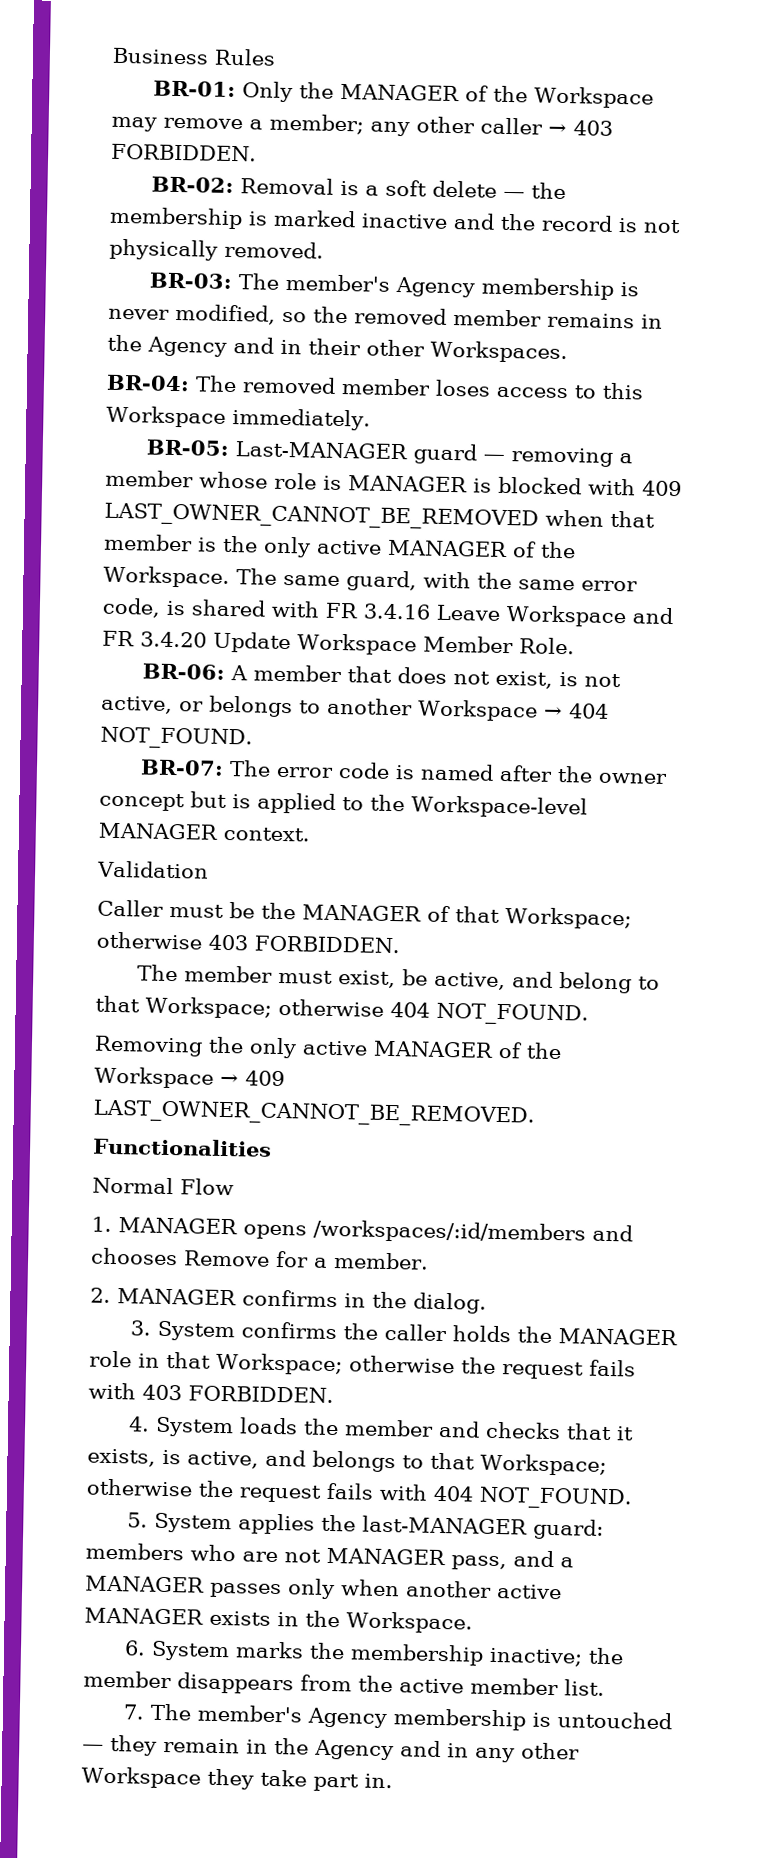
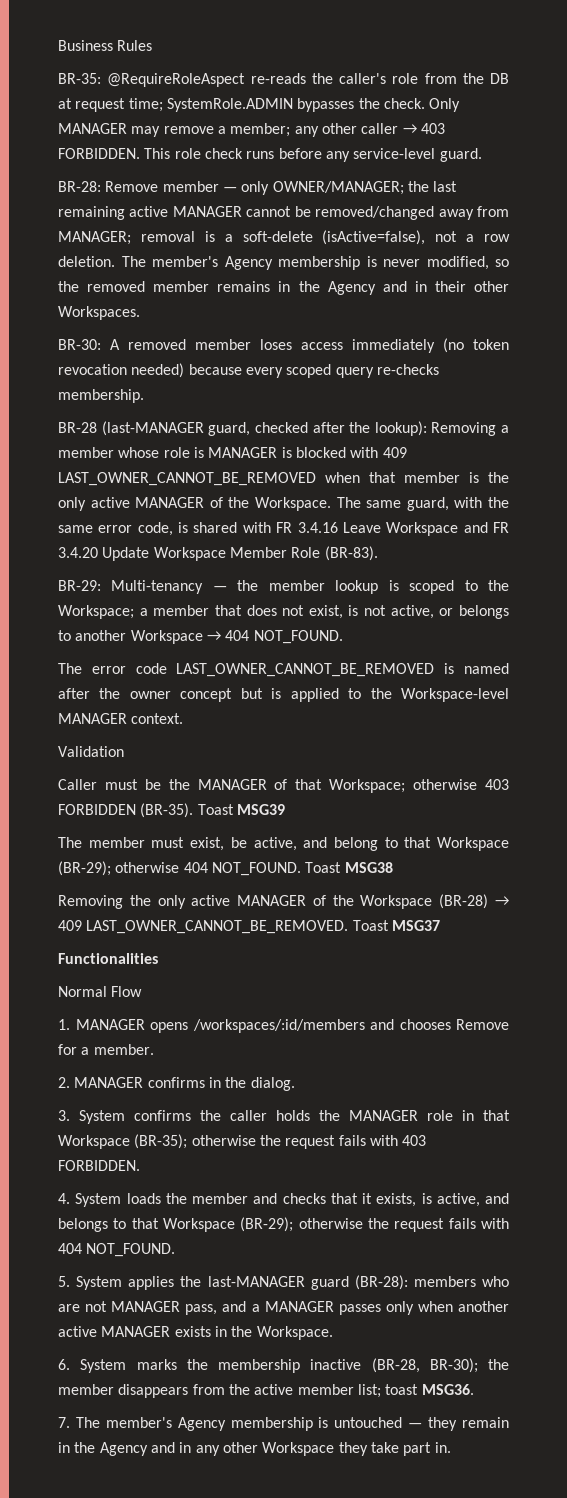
[152,80,654,109] BR-01: Only the MANAGER of the Workspace -> [58,73,509,87] [58,98,461,112] [58,123,127,134] BR-35: @RequireRoleAspect re-reads the caller's role from the DB at request time; SystemRole.ADMIN bypasses the check. Only MANAGER
[150,176,566,200] [109,206,681,234] [109,238,324,261] [148,272,232,289] // BR-02: Removal is a soft delete — the membership is marked inactive and the record is not physically removed. // BR-03: -> [144,148,482,162] [58,181,458,195] [58,206,509,220] [58,230,510,245] [58,256,115,267] This role check runs before any service-level guard. // BR-28: Remove member — only OWNER/MANAGER; the last remaining active MANAGER cannot be removed/changed away from MANAGER; removal is a soft-delete (isActive=false), not a row deletion.
[106,374,237,393] BR-04: The -> [58,339,120,350] BR-30: A
[574,382,644,400] [106,405,371,431] [145,439,613,467] to this Workspace immediately. // BR-05: Last-MANAGER guard — removing -> [352,338,509,353] [58,363,439,378] [58,389,144,403] [58,421,497,436] immediately (no token revocation needed) because every scoped query re-checks membership. // BR-28 (last-MANAGER guard, checked after the lookup): Removing
[518,637,575,655] [141,663,248,681] Role. // BR-06: A -> [291,546,378,561] [58,580,510,594] [58,605,148,619] Role (BR-83). // BR-29: Multi-tenancy — the member lookup is scoped to the Workspace; a
[139,759,224,776] BR-07: -> (343, 637) none
(390, 770) none -> [176,663,435,677] LAST_OWNER_CANNOT_BE_REMOVED
[254,935,400,954] FORBIDDEN. -> [58,803,285,818] FORBIDDEN (BR-35). Toast MSG39
[145,996,272,1019] Workspace; -> [436,837,509,851] [58,861,111,876] Workspace (BR-29);
(589, 1014) none -> [305,862,393,873] Toast MSG38
(214, 1077) none -> [439,894,489,909] (BR-28)
(535, 1113) none -> [352,920,440,931] Toast MSG37
[216,1352,343,1376] Workspace; -> [58,1134,188,1149] Workspace (BR-35);
[480,1453,607,1476] Workspace; -> [163,1217,294,1232] Workspace (BR-29);
[532,1518,604,1540] guard: -> [310,1275,408,1290] guard (BR-28):
[488,1647,583,1667] inactive; -> [310,1358,478,1373] inactive (BR-28, BR-30);
[564,1679,605,1696] list. -> [357,1384,474,1398] list; toast MSG36.

